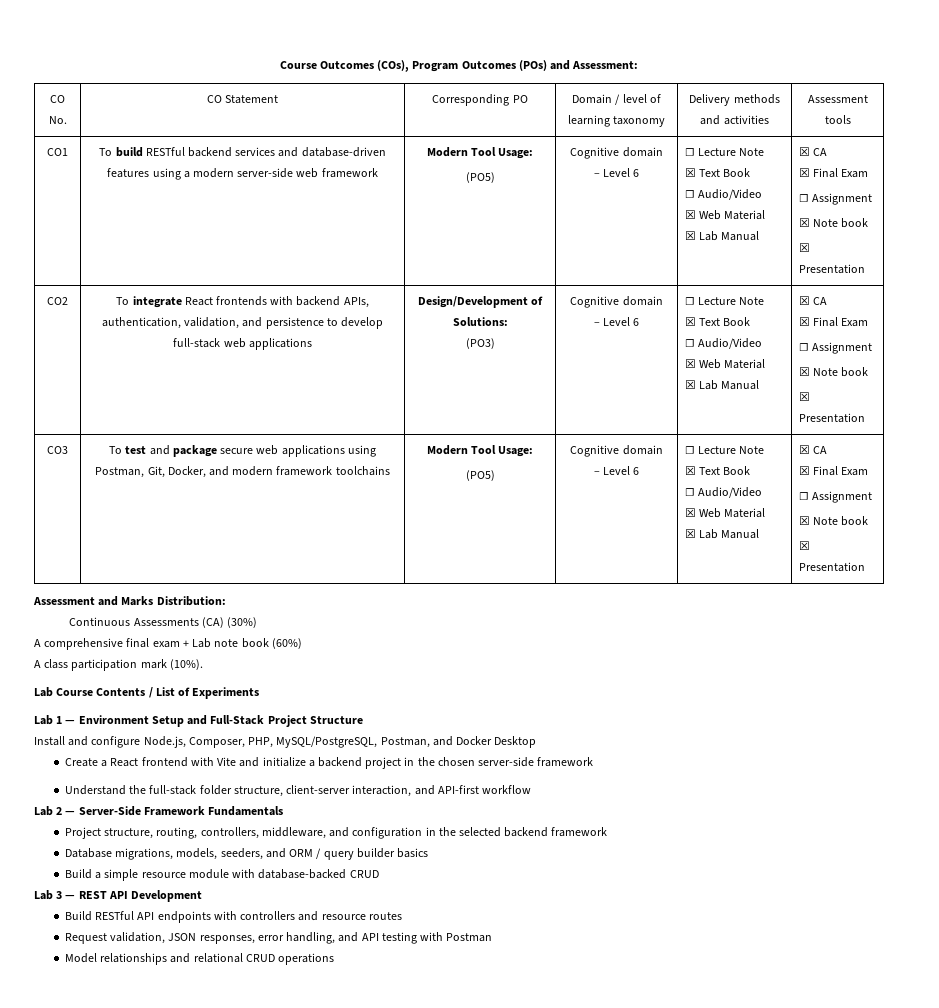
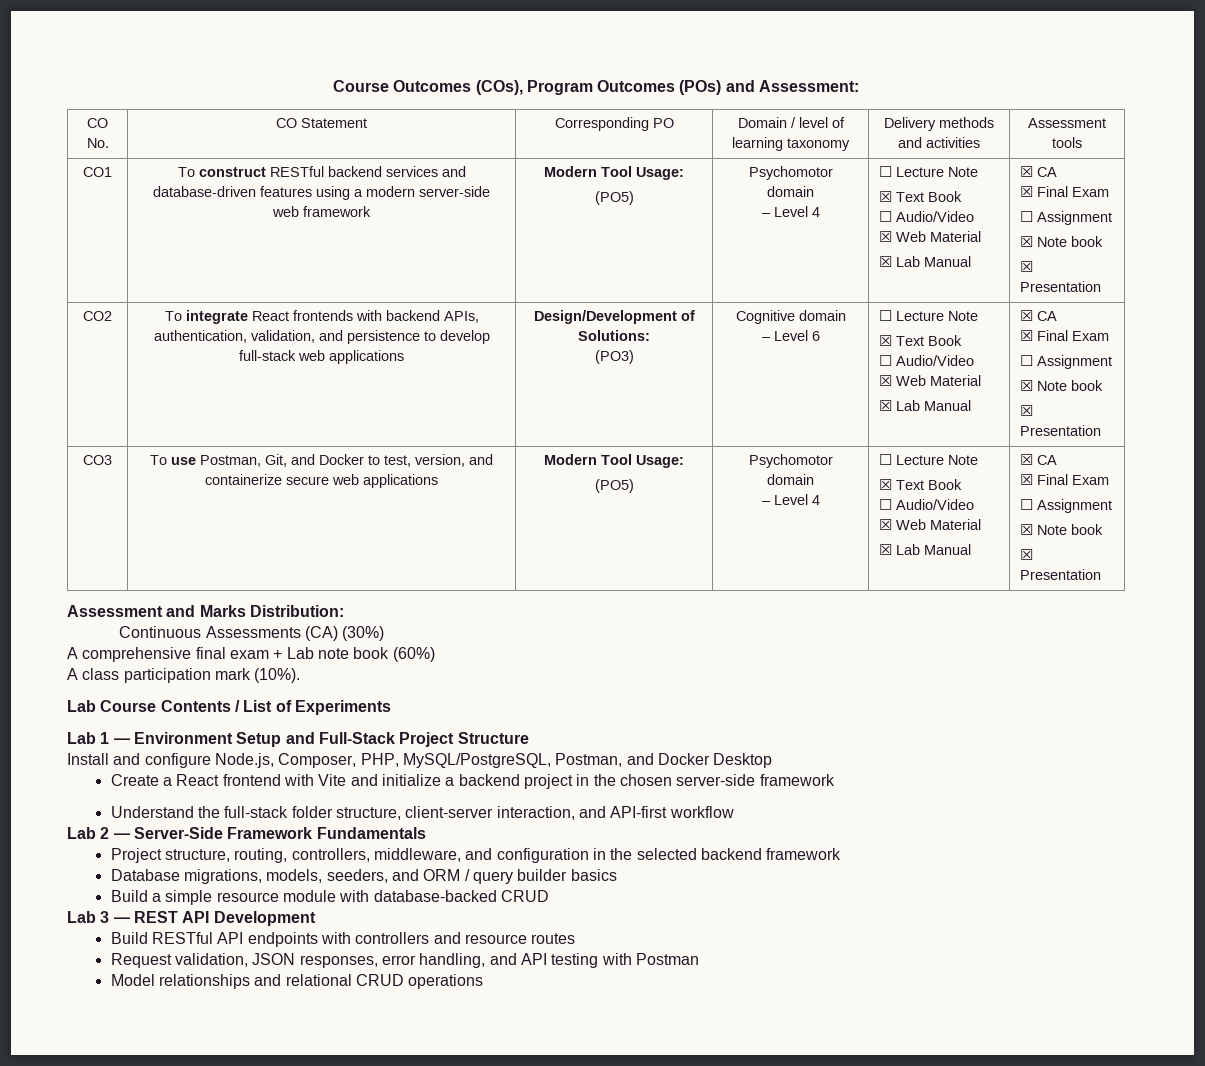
[115,147,143,157] build -> [198,167,266,177] construct
[570,147,663,159] [593,168,640,177] Cognitive domain // – Level 6 -> [748,166,833,180] [767,186,814,197] [761,206,820,217] Psychomotor domain // – Level 4
[125,445,376,457] [95,466,390,478] [426,445,534,457] [465,470,495,481] [570,445,663,457] [593,466,640,475] test and package secure web applications using Postman, Git, Docker, and modern framework toolchains | Modern Tool Usage: // (PO5) | Cognitive domain // – Level 6 -> [171,454,493,467] [205,474,438,488] [544,454,684,468] [594,479,634,493] [748,454,833,468] [767,474,814,485] [761,494,820,505] use Postman, Git, and Docker to test, version, and containerize secure web applications | Modern Tool Usage: // (PO5) | Psychomotor domain // – Level 4

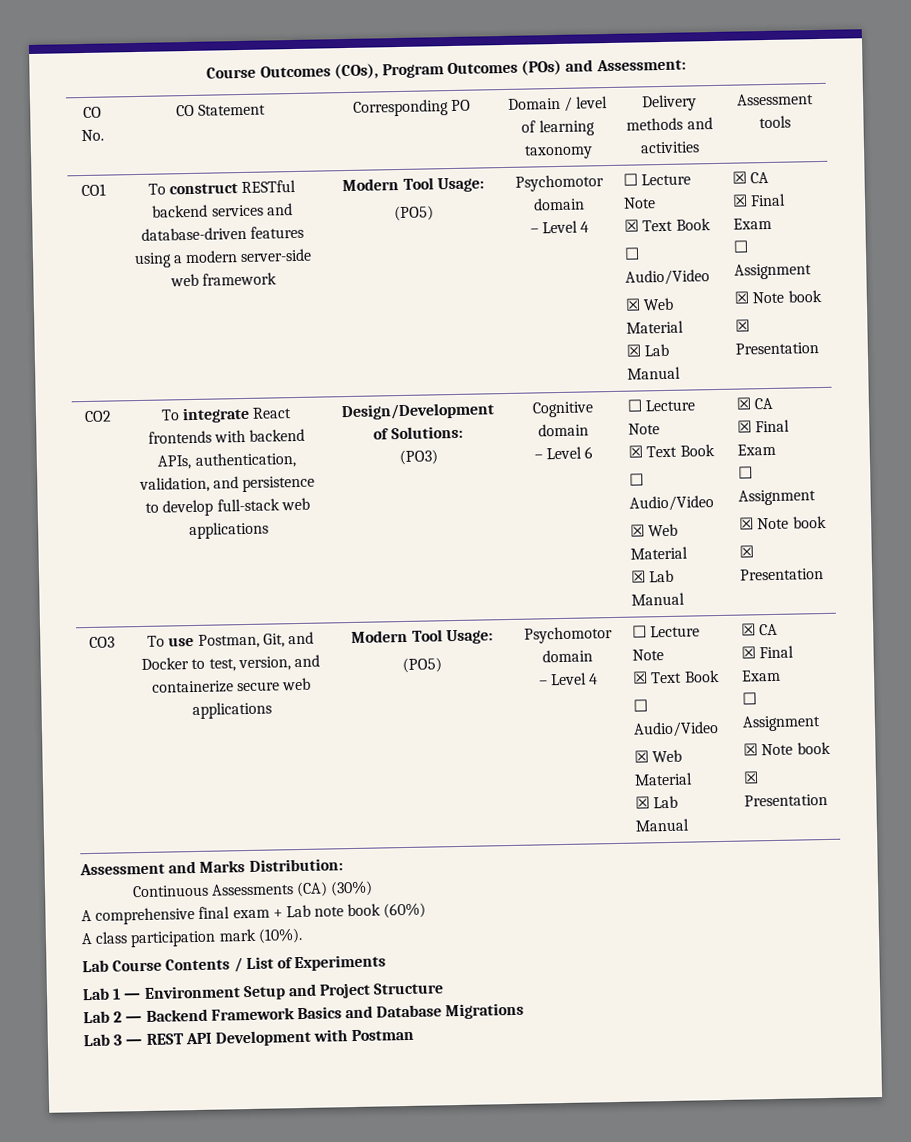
[318,732,395,744] Full-Stack -> (317, 990) none
[67,753,773,768] [110,774,835,789] [110,806,734,820] [67,827,426,839] [110,848,842,863] [110,869,617,884] [110,890,549,905] Install and configure Node.js, Composer, PHP, MySQL/PostgreSQL, Postman, and Docker Desktop // Create a React frontend with Vite and initialize a backend project in the chosen server-side framework // Understand the full-stack folder structure, client-server interaction, and API-first workflow // Lab 2 — Server-Side Framework Fundamentals // Project structure, routing, controllers, middleware, and configuration in the selected backend framework // Database migrations, models, seeders, and ORM / query builder basics // Build a simple resource module with database-backed CRUD -> [83,1002,525,1024] Lab 2 — Backend Framework Basics and Database Migrations
[110,932,576,947] [110,953,699,968] [110,974,484,989] // Build RESTful API endpoints with controllers and resource routes // Request validation, JSON responses, error handling, and API testing with Postman // Model relationships and relational CRUD operations -> [313,1028,415,1042] with Postman

